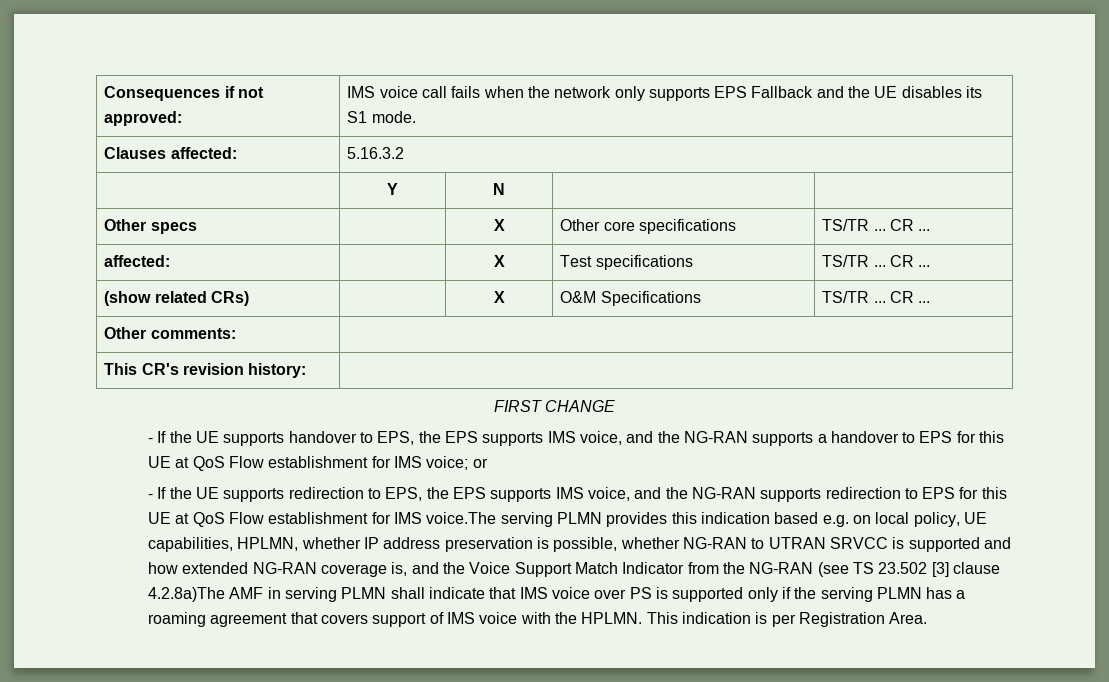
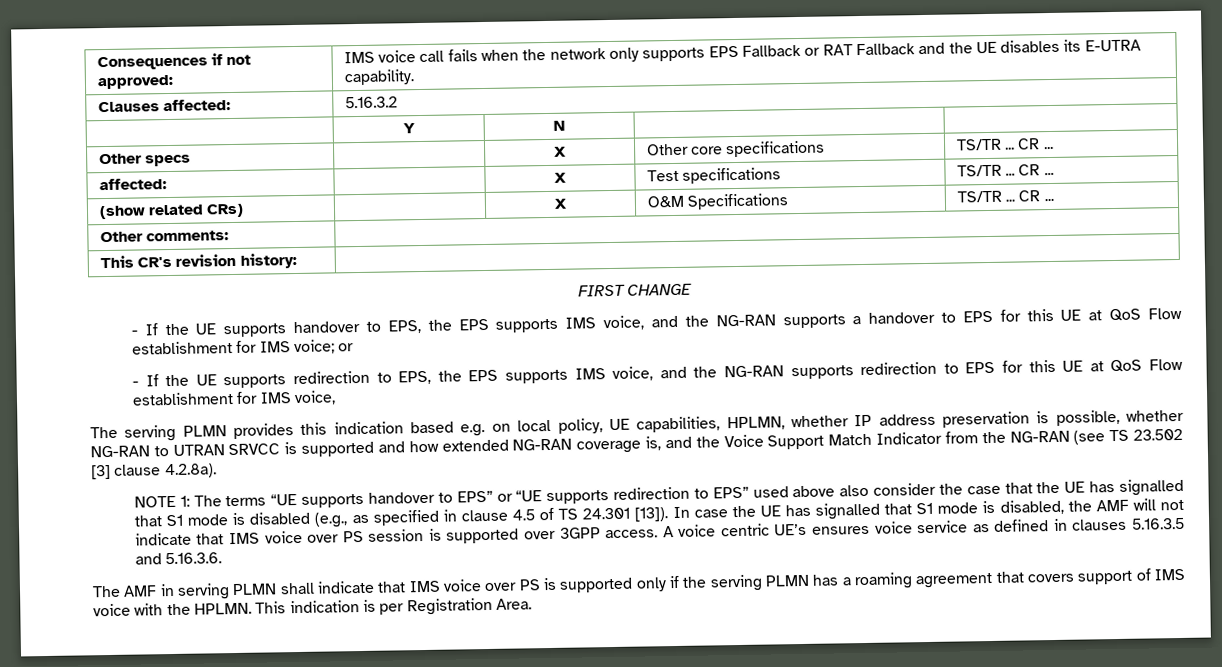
(814, 92) none -> [804,43,915,56] or RAT Fallback
[347,111,416,123] S1 mode. -> [1084,39,1141,52] [343,69,415,86] E-UTRA capability.
[426,512,497,524] voice.The -> [293,390,336,406] [90,426,118,439] voice, // The
[148,587,226,602] 4.2.8a)The -> [164,463,217,479] [133,478,1185,508] [133,498,1184,528] [134,517,1185,546] [134,552,223,565] [92,585,121,598] 4.2.8a). // NOTE 1: The terms “UE supports handover to EPS” or “UE supports redirection to EPS” used above also consider the case that the UE has signalled that S1 mode is disabled (e.g., as specified in clause 4.5 of TS 24.301 [13]). In case the UE has signalled that S1 mode is disabled, the AMF will not indicate that IMS voice over PS session is supported over 3GPP access. A voice centric UE’s ensures voice service as defined in clauses 5.16.3.5 and 5.16.3.6. // The

